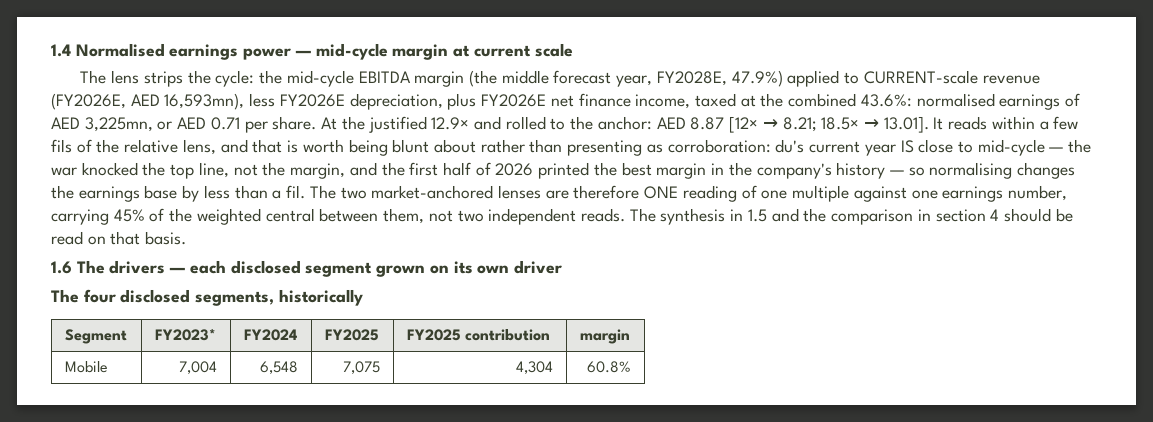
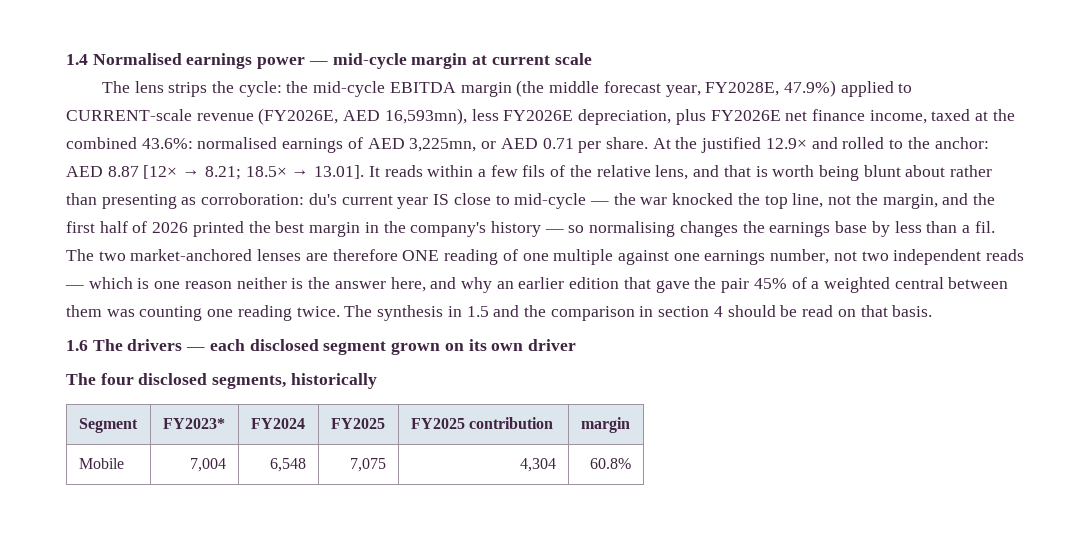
[51,209,109,225] carrying -> [833,249,1025,265] [65,277,750,293] not two independent reads — which is one reason neither is the answer here, and why an earlier edition that gave the pair
[169,208,193,222] the -> [811,281,820,289] a
[383,208,625,225] them, not two independent reads. -> [66,305,340,321] them was counting one reading twice.

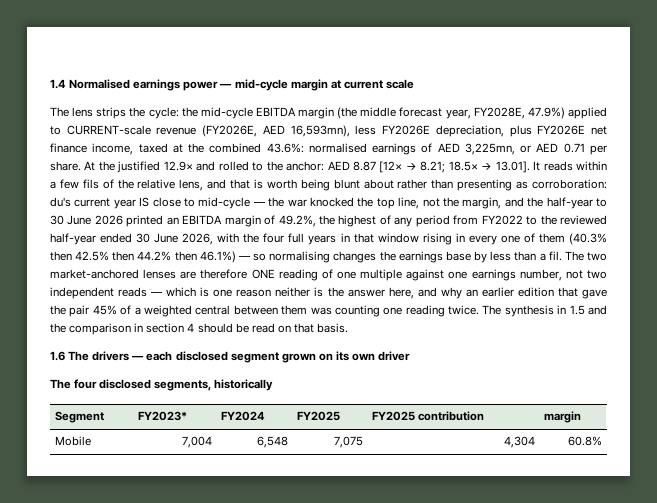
[66,221,541,237] first half of 2026 printed the best margin in the company's history -> [546,197,607,209] [50,215,608,227] [50,233,607,245] [50,251,236,263] half-year to 30 June 2026 printed an EBITDA margin of 49.2%, the highest of any period from FY2022 to the reviewed half-year ended 30 June 2026, with the four full years in that window rising in every one of them (40.3% then 42.5% then 44.2% then 46.1%)

